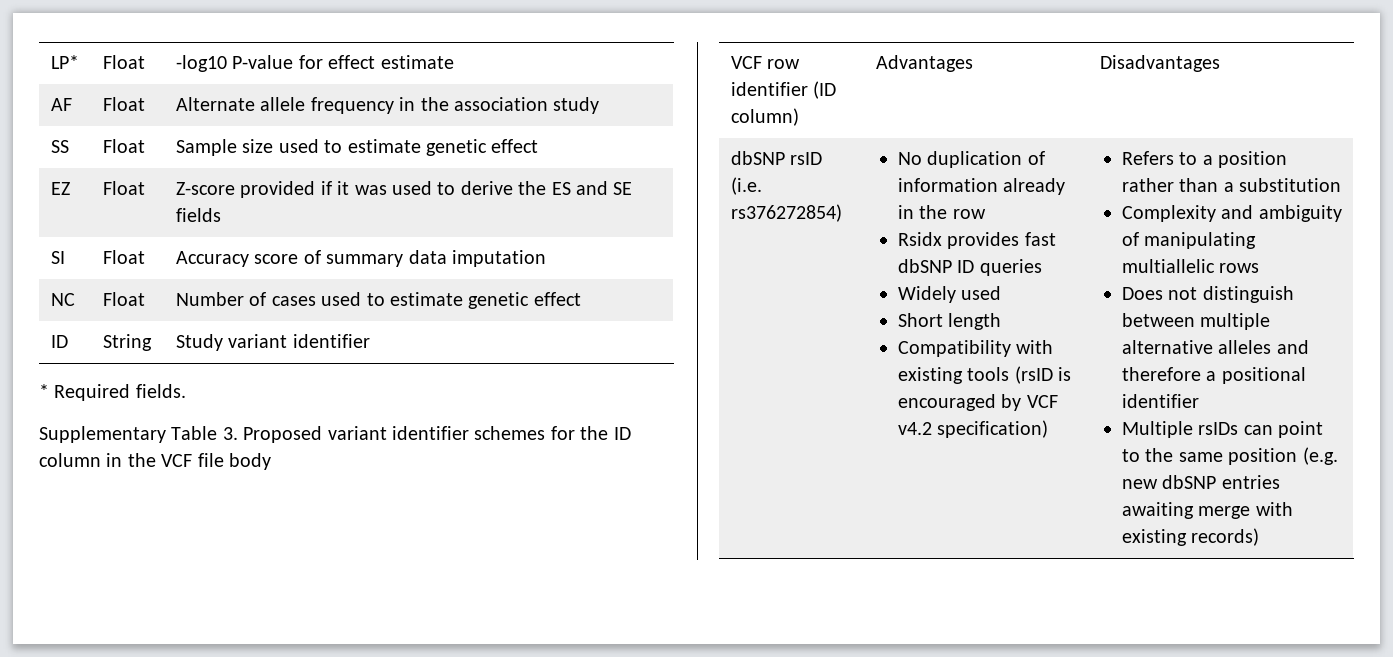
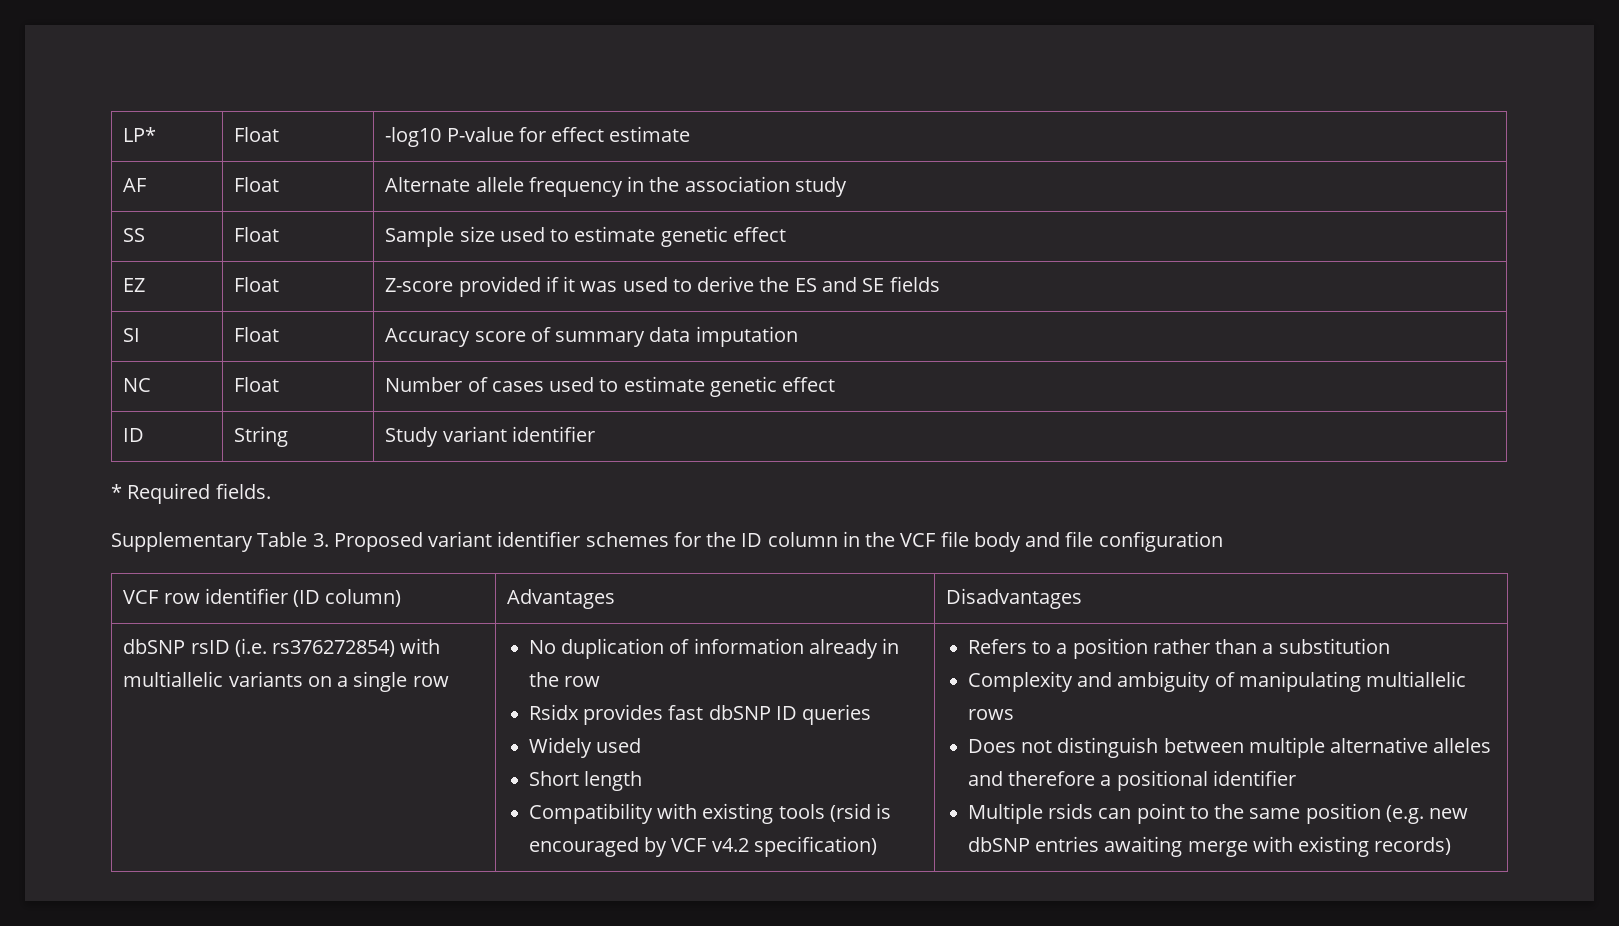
(271, 461) none -> [1025,531,1223,552] and file configuration
(842, 213) none -> [400,638,441,654] [123,671,449,692] with multiallelic variants on a single row
[1014,366,1053,384] (rsID -> [829,803,871,822] (rsid
[1198,422,1239,435] rsIDs -> [1048,803,1094,819] rsids

